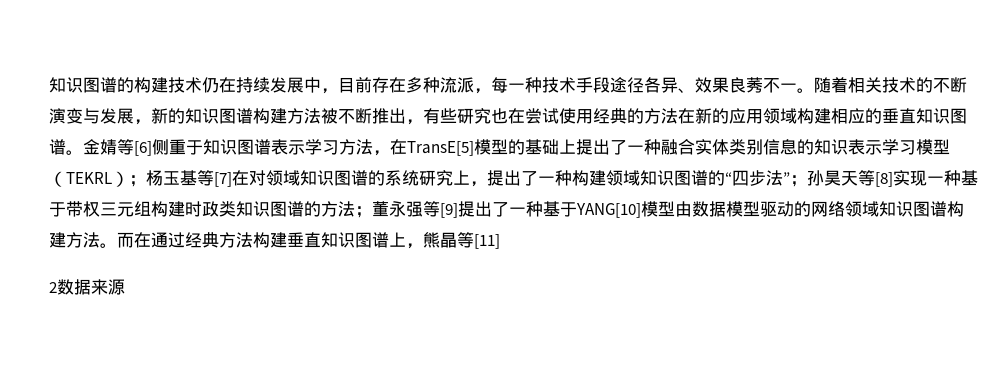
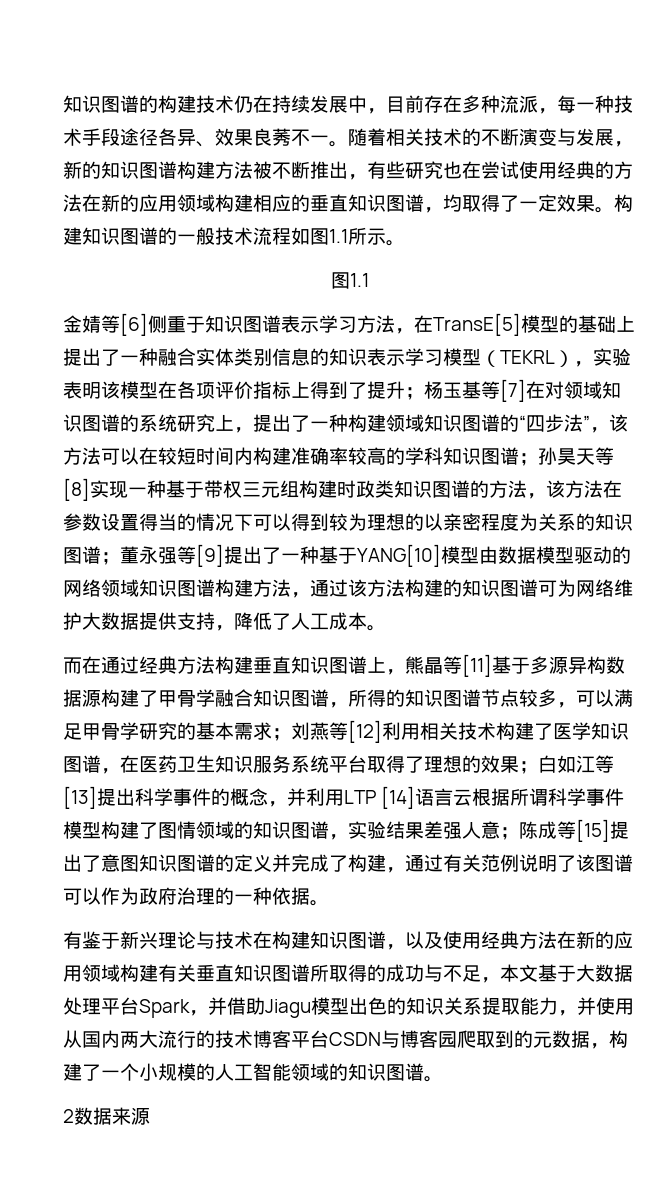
[66,150,83,155] 。 -> [424,194,633,213] [63,227,405,246] [330,272,369,289] ，均取得了一定效果。构建知识图谱的一般技术流程如图1.1所示。 // 图1.1 //
(129, 179) none -> [574,348,631,367] [63,381,405,399] ，实验表明该模型在各项评价指标上得到了提升
(790, 178) none -> [590,414,628,433] [63,447,519,465] ，该方法可以在较短时间内构建准确率较高的学科知识图谱
(355, 209) none -> [527,480,622,499] [63,513,633,531] [63,546,101,564] ，该方法在参数设置得当的情况下可以得到较为理想的以亲密程度为关系的知识图谱
[100,243,117,248] 。 -> [291,579,633,598] [63,612,386,631] ，通过该方法构建的知识图谱可为网络维护大数据提供支持，降低了人工成本。 //
(500, 241) none -> [492,656,625,674] [63,689,633,708] [63,720,629,743] [63,755,614,774] [63,786,625,809] [63,819,629,842] [63,854,633,873] [63,887,329,906] [63,931,633,950] [63,964,633,983] [63,997,634,1018] [63,1030,628,1049] [63,1063,443,1082] 基于多源异构数据源构建了甲骨学融合知识图谱，所得的知识图谱节点较多，可以满足甲骨学研究的基本需求；刘燕等[12]利用相关技术构建了医学知识图谱，在医药卫生知识服务系统平台取得了理想的效果；白如江等[13]提出科学事件的概念，并利用LTP [14]语言云根据所谓科学事件模型构建了图情领域的知识图谱，实验结果差强人意；陈成等[15]提出了意图知识图谱的定义并完成了构建，通过有关范例说明了该图谱可以作为政府治理的一种依据。 // 有鉴于新兴理论与技术在构建知识图谱，以及使用经典方法在新的应用领域构建有关垂直知识图谱所取得的成功与不足，本文基于大数据处理平台Spark，并借助Jiagu模型出色的知识关系提取能力，并使用从国内两大流行的技术博客平台CSDN与博客园爬取到的元数据，构建了一个小规模的人工智能领域的知识图谱。

